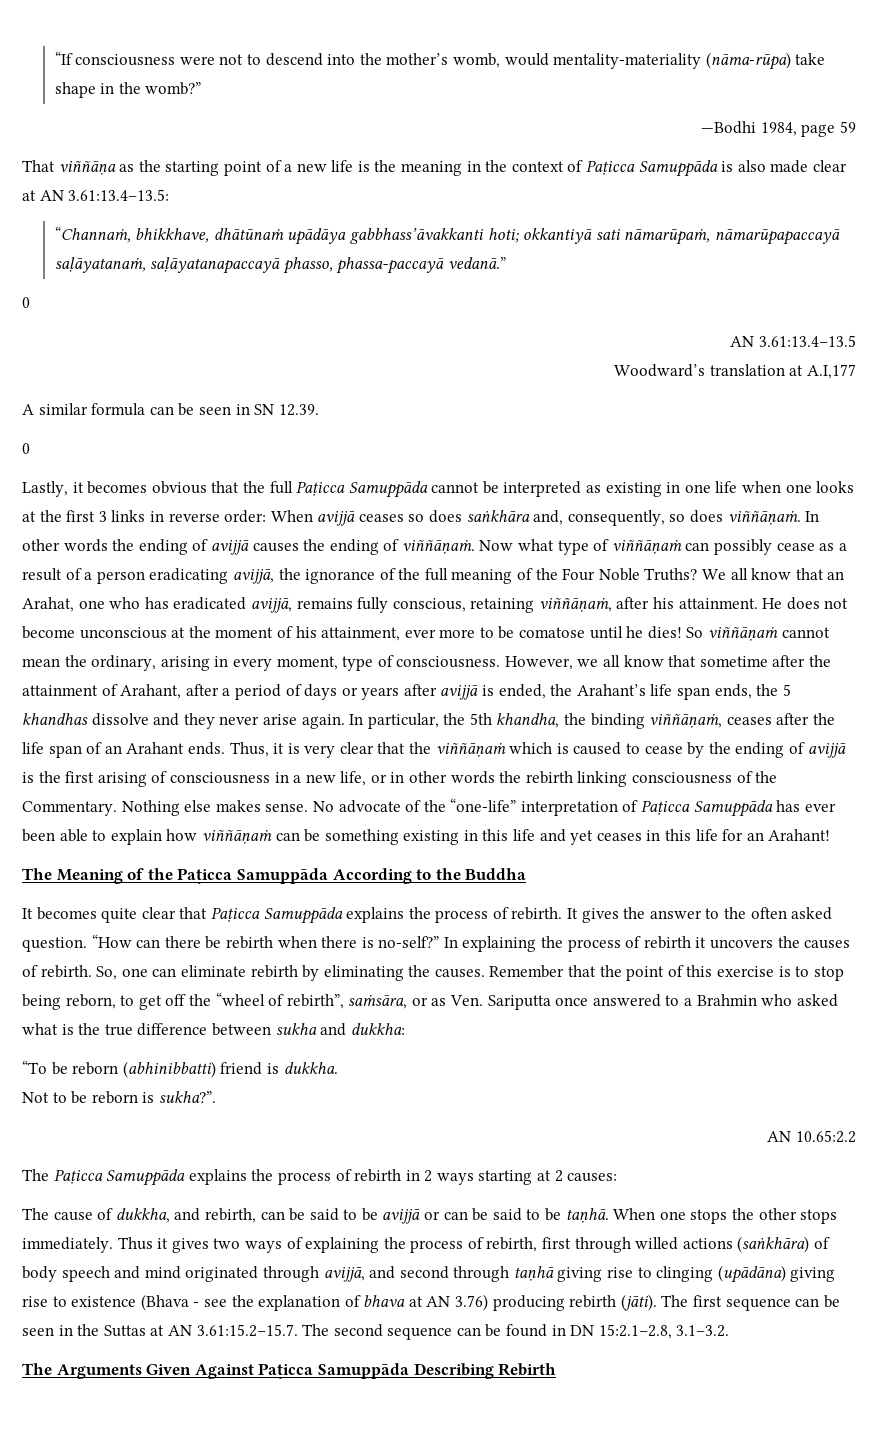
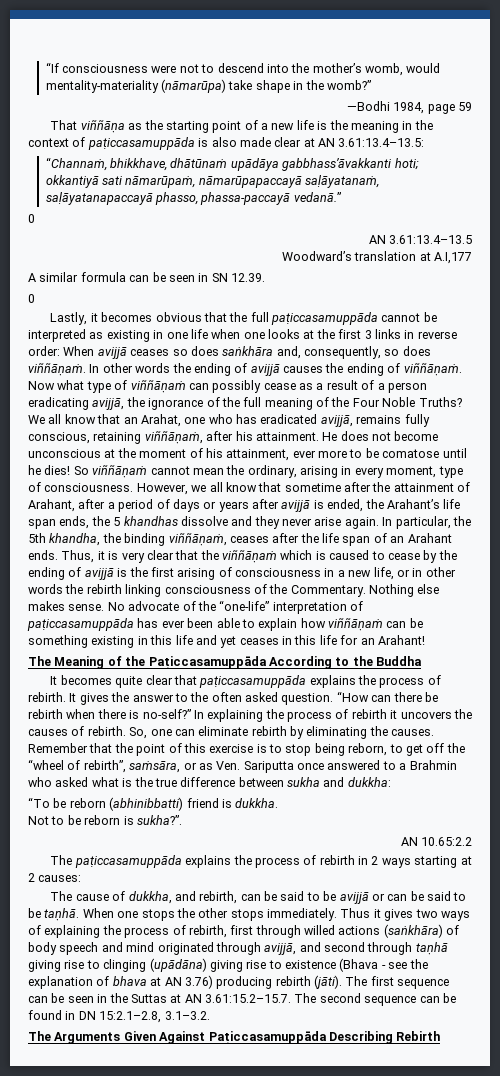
[705,52,791,70] (nāma-rūpa) -> [161,79,227,93] (nāmarūpa)
[586,160,718,177] Paṭicca Samuppāda -> [87,137,195,150] paṭiccasamuppāda
[296,481,428,498] Paṭicca Samuppāda -> [271,312,379,325] paṭiccasamuppāda
[641,800,773,817] Paṭicca Samuppāda -> [27,618,134,631] paṭiccasamuppāda
[177,868,328,884] Paṭicca Samuppāda -> [148,656,267,669] Paṭiccasamuppāda
[210,907,343,924] Paṭicca Samuppāda -> [199,675,307,688] paṭiccasamuppāda
[53,1169,186,1186] Paṭicca Samuppāda -> [74,855,182,868] paṭiccasamuppāda
[258,1363,409,1379] Paṭicca Samuppāda -> [208,1031,327,1044] Paṭiccasamuppāda

